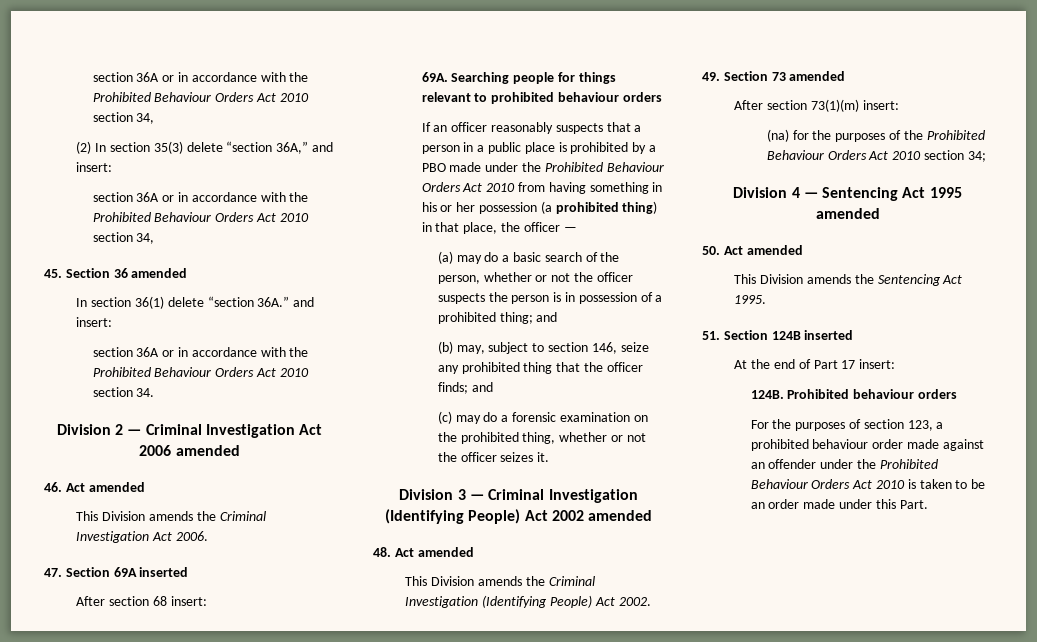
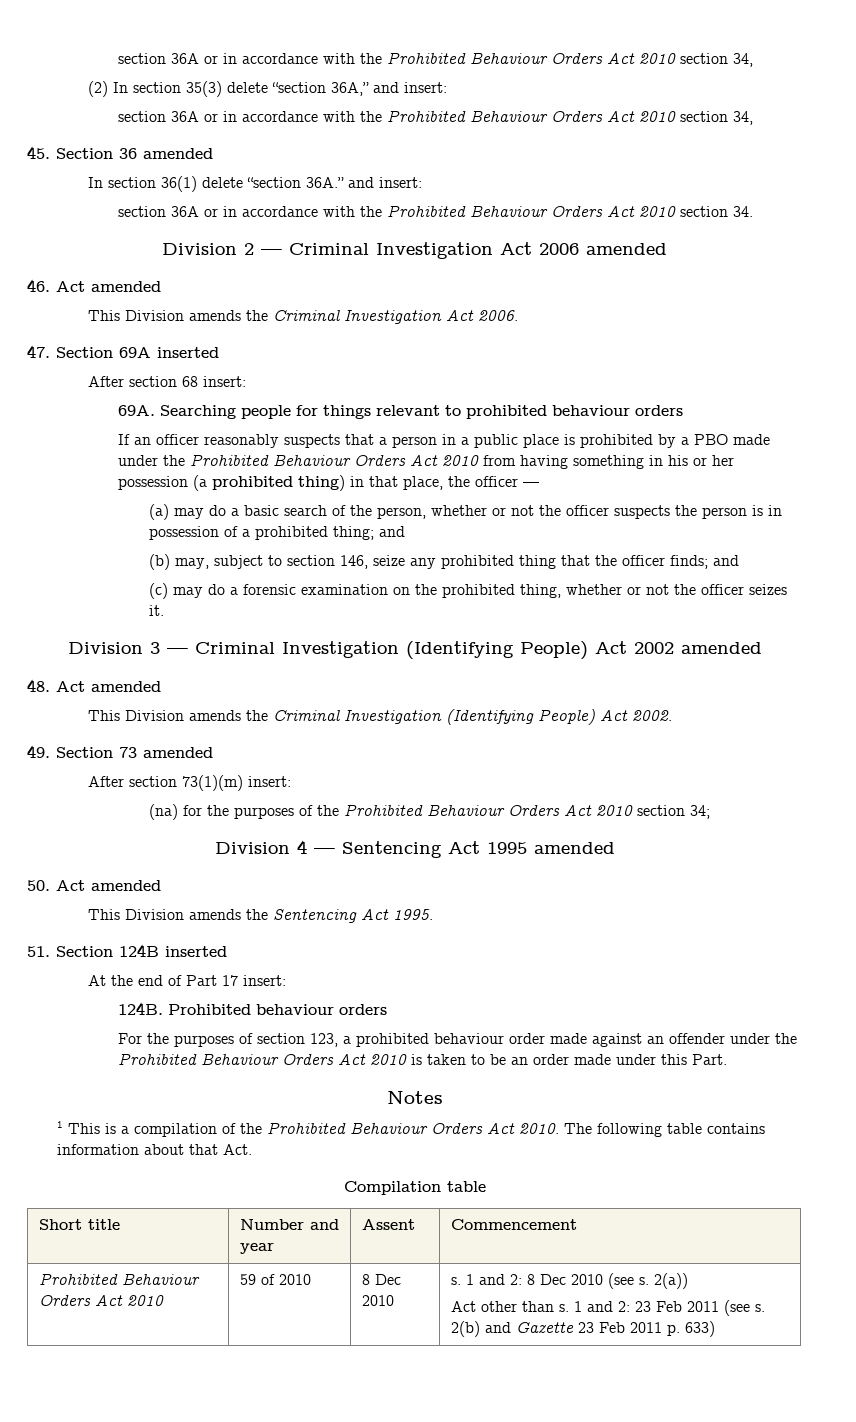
(928, 504) none -> [386,1091,443,1104] [57,1121,766,1137] [57,1144,253,1155] [343,1181,486,1195] [38,1219,120,1230] [239,1219,339,1230] [239,1243,274,1254] [361,1219,415,1230] [450,1219,577,1230] [38,1273,200,1285] [38,1295,164,1306] [239,1274,311,1285] [361,1274,401,1285] [361,1295,394,1306] [450,1273,688,1289] [450,1300,765,1316] [450,1321,715,1337] // Notes // 1 This is a compilation of the Prohibited Behaviour Orders Act 2010. The following table contains information about that Act. // Compilation table // Short title | Number and year | Assent | Commencement // Prohibited Behaviour Orders Act 2010 | 59 of 2010 | 8 Dec 2010 | s. 1 and 2: 8 Dec 2010 (see s. 2(a)) // Act other than s. 1 and 2: 23 Feb 2011 (see s. 2(b) and Gazette 23 Feb 2011 p. 633)

